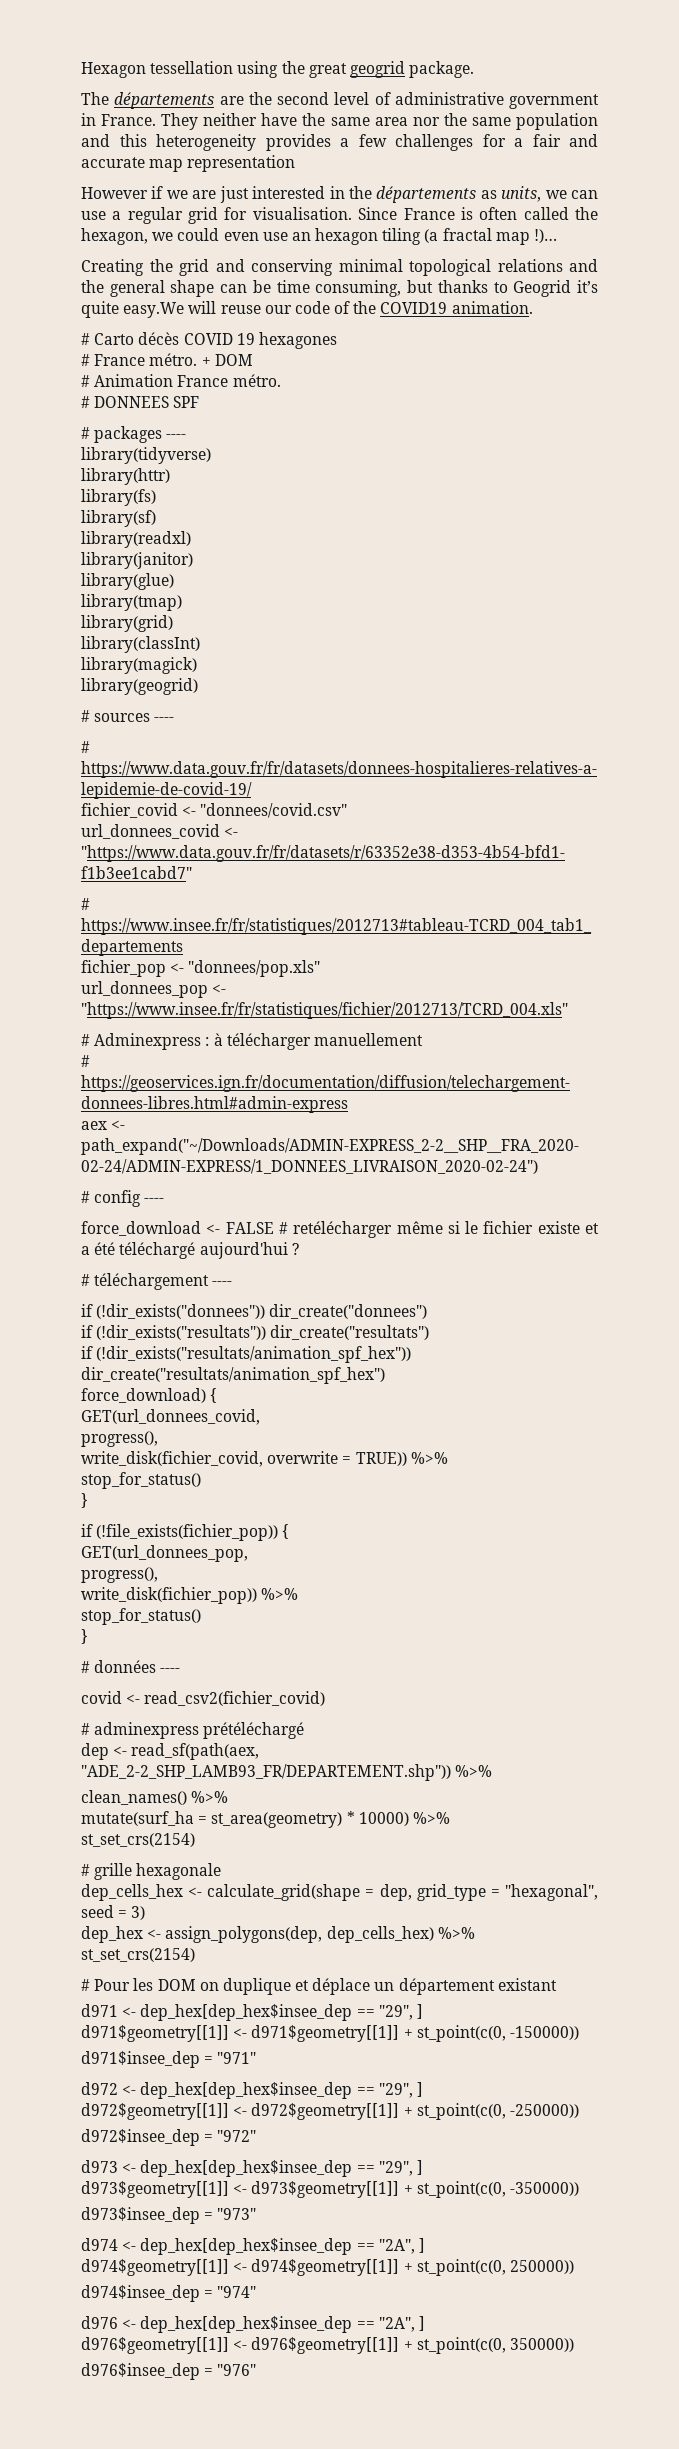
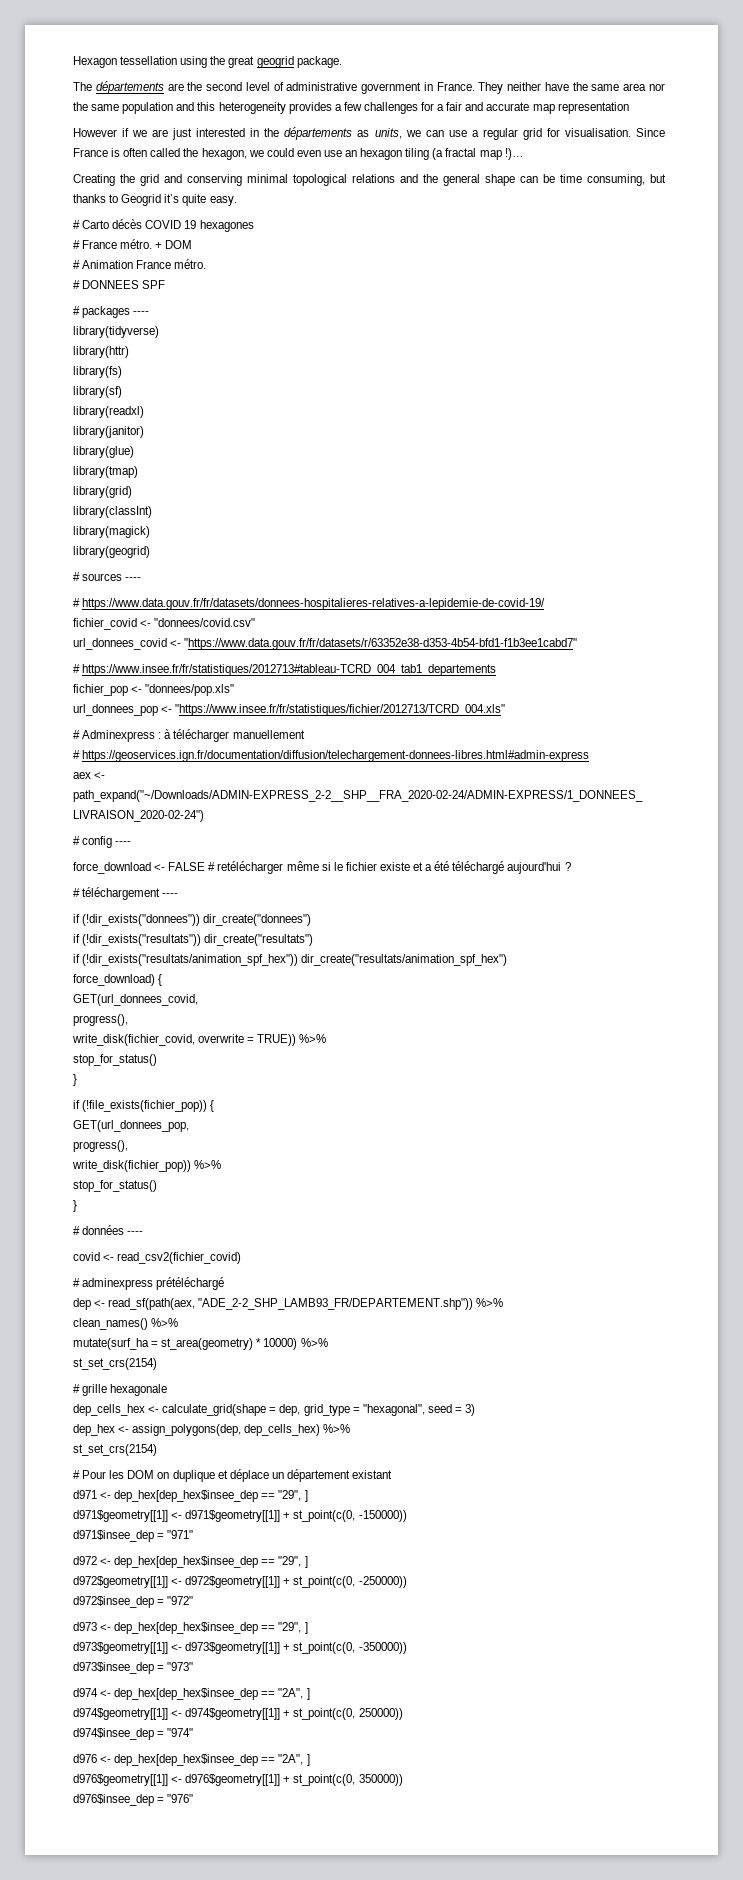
[123,301,533,318] easy.We will reuse our code of the COVID19 animation. -> [209,196,237,206] easy.

